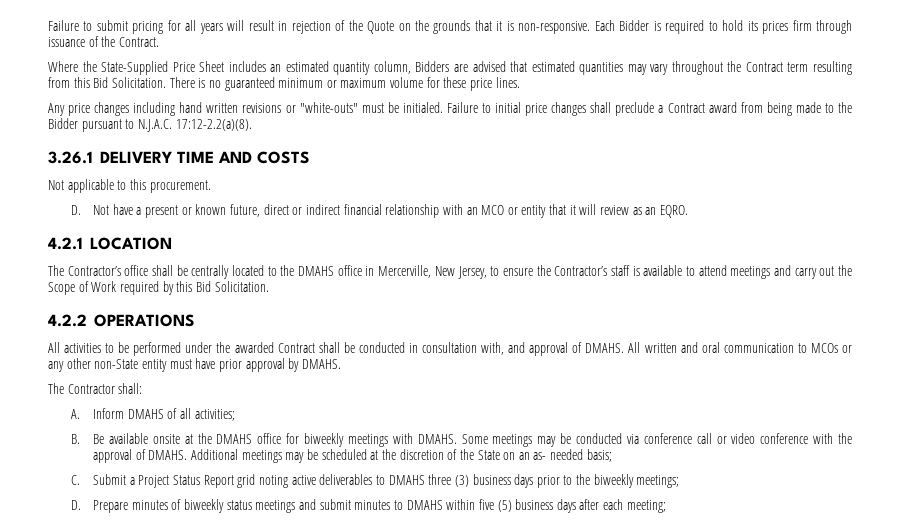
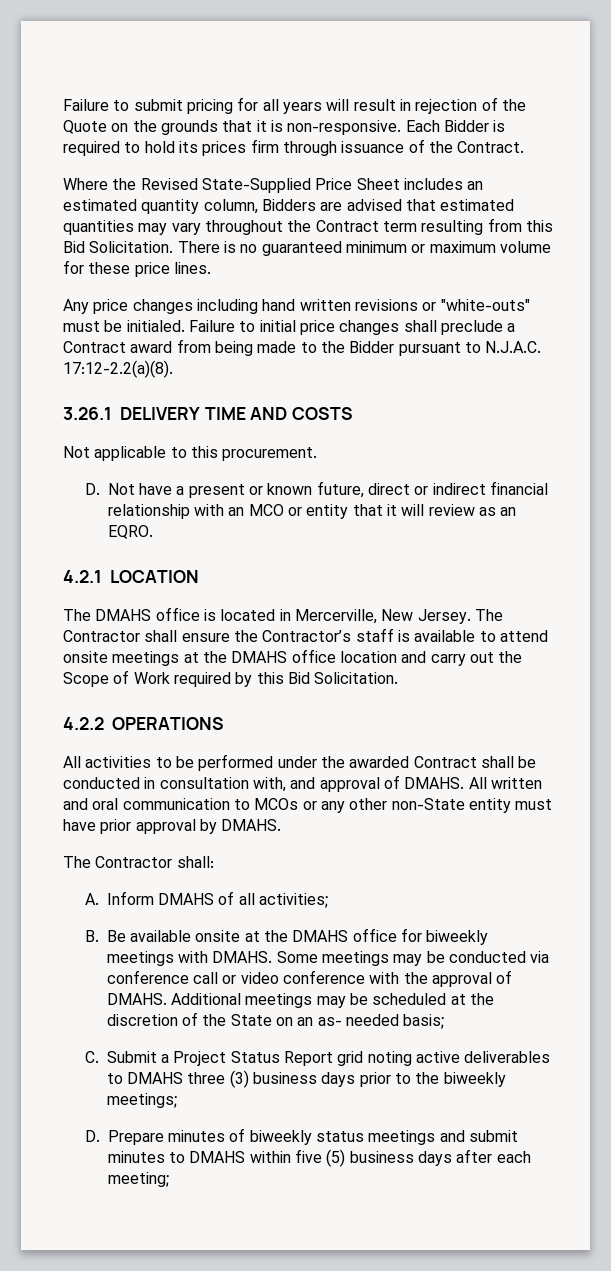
(97, 66) none -> [140,178,198,190] Revised
[67,265,500,279] Contractor’s office shall be centrally located to the DMAHS office in Mercerville, New Jersey, to -> [95,607,503,624] [63,630,178,642] DMAHS office is located in Mercerville, New Jersey. The Contractor shall
[730,266,771,279] meetings -> [63,649,397,666] onsite meetings at the DMAHS office location

